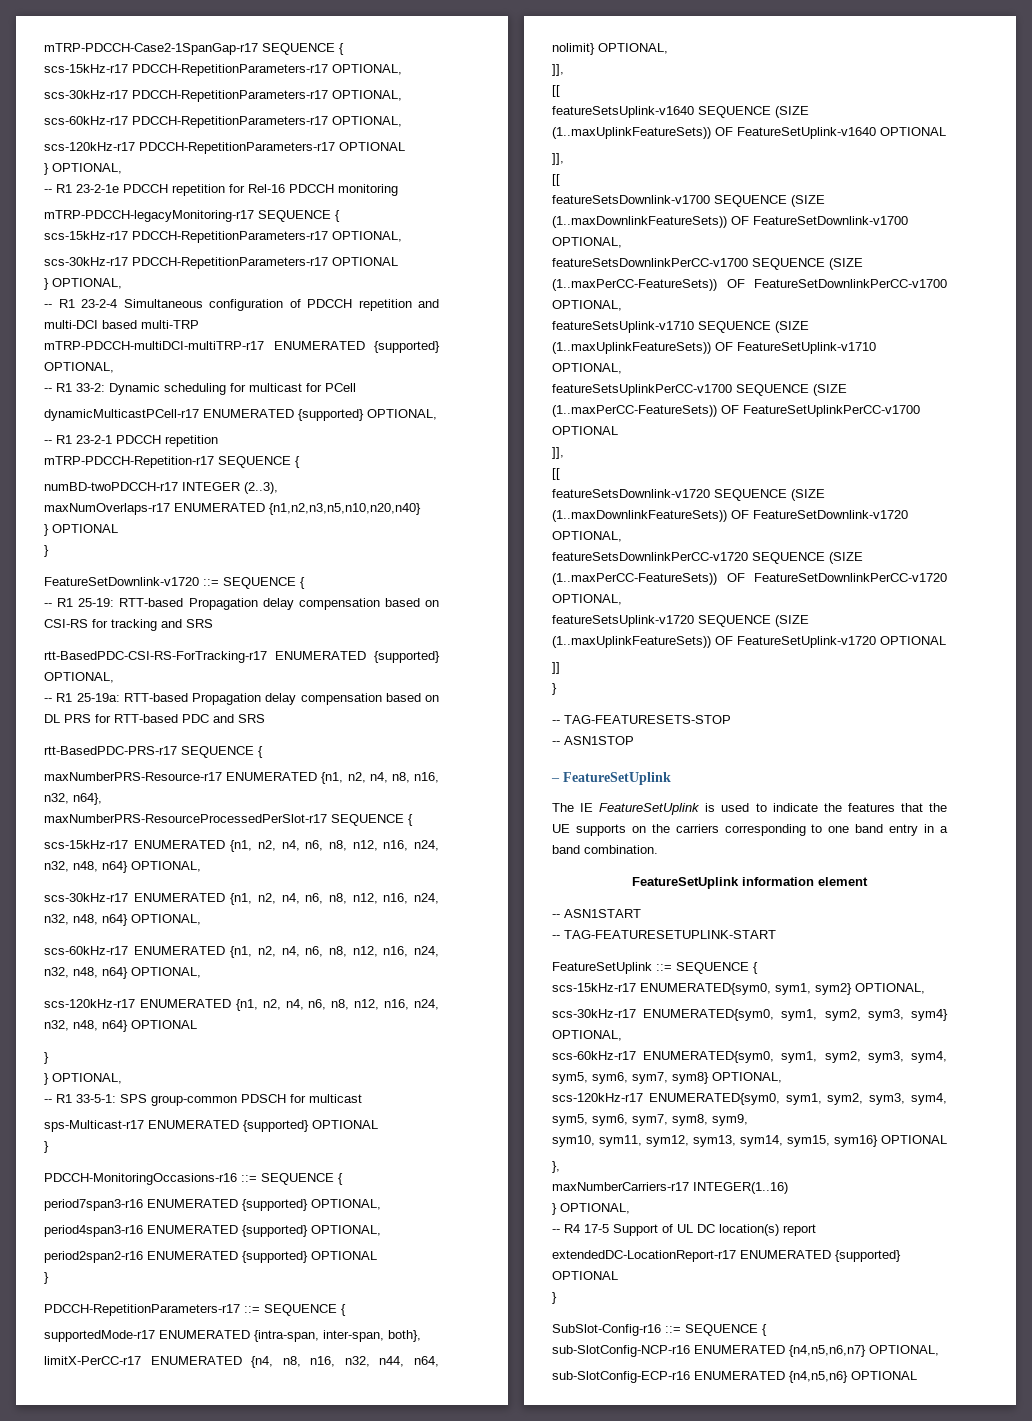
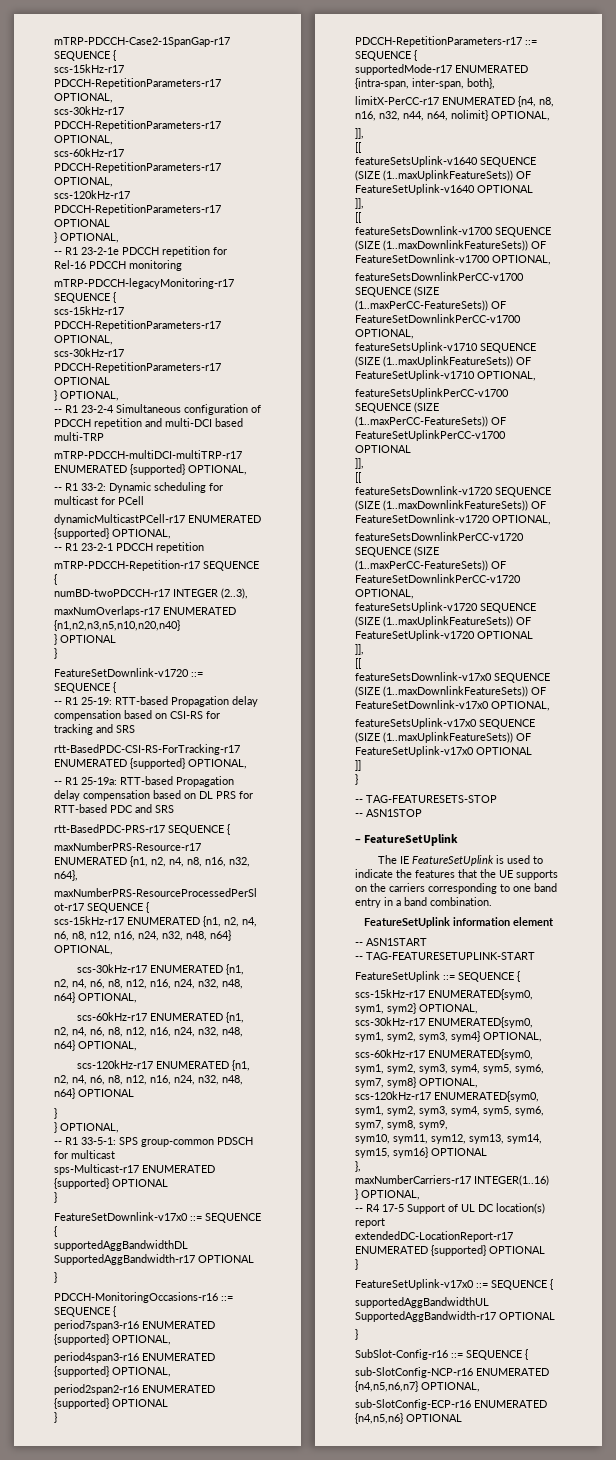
(49, 1147) none -> [54,1212,261,1223] [54,1226,57,1237] [54,1240,188,1251] [54,1254,254,1265] [54,1272,57,1283] // FeatureSetDownlink-v17x0 ::= SEQUENCE { // supportedAggBandwidthDL SupportedAggBandwidth-r17 OPTIONAL // }
(946, 640) none -> [355,644,364,655] [355,658,362,669] [355,672,550,683] [355,686,546,697] [355,700,550,711] [355,718,535,729] [355,732,531,743] [355,746,532,757] // ]], // [[ // featureSetsDownlink-v17x0 SEQUENCE (SIZE (1..maxDownlinkFeatureSets)) OF FeatureSetDownlink-v17x0 OPTIONAL, // featureSetsUplink-v17x0 SEQUENCE (SIZE (1..maxUplinkFeatureSets)) OF FeatureSetUplink-v17x0 OPTIONAL
(557, 1298) none -> [355,1279,553,1290] [355,1297,489,1308] [355,1311,555,1322] [355,1329,358,1340] // FeatureSetUplink-v17x0 ::= SEQUENCE { // supportedAggBandwidthUL SupportedAggBandwidth-r17 OPTIONAL // }

